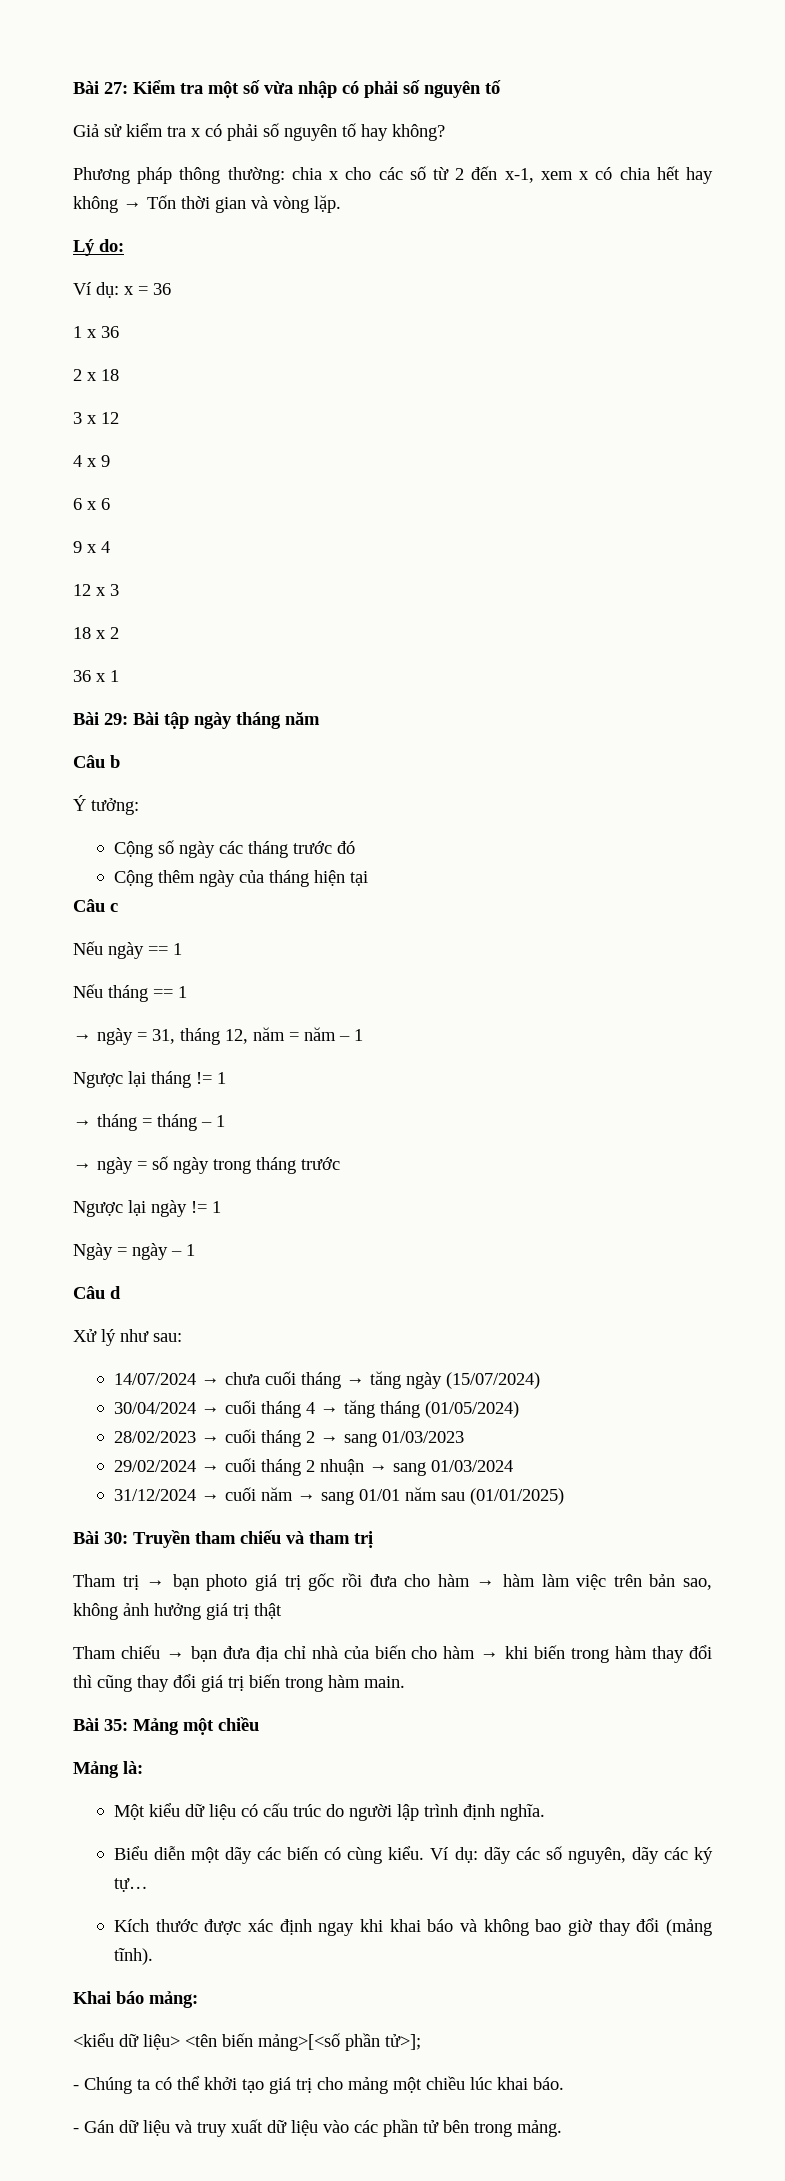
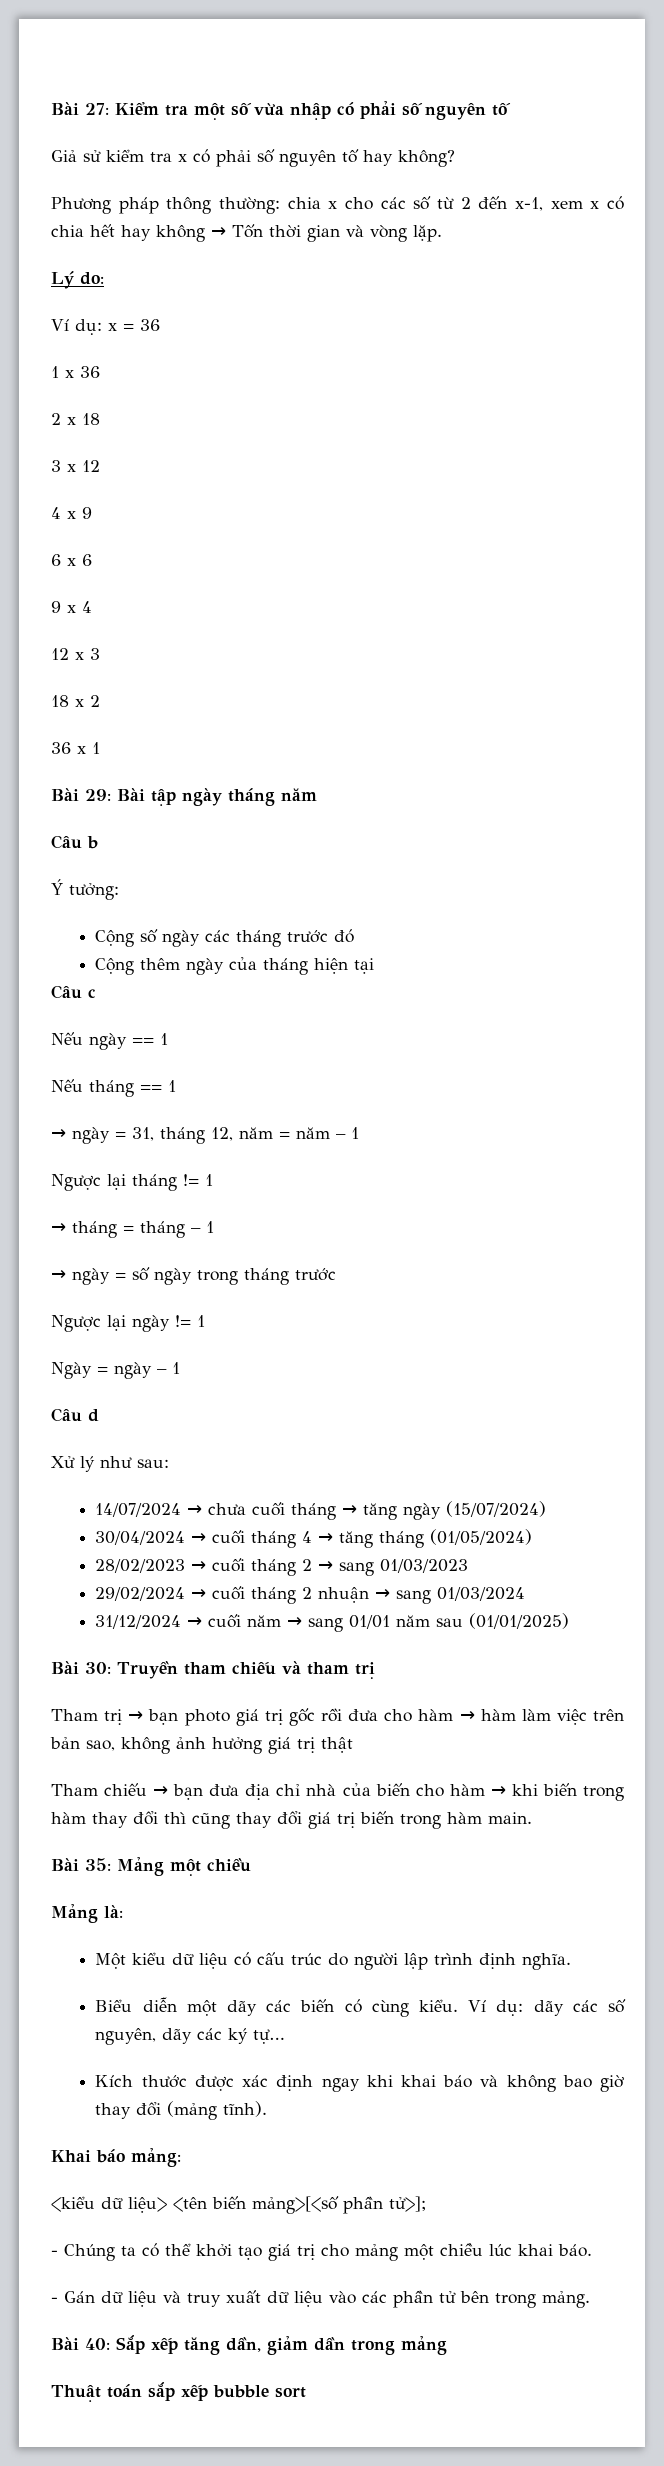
(562, 2128) none -> [51,2335,447,2355] [51,2382,306,2402] // Bài 40: Sắp xếp tăng dần, giảm dần trong mảng // Thuật toán sắp xếp bubble sort

